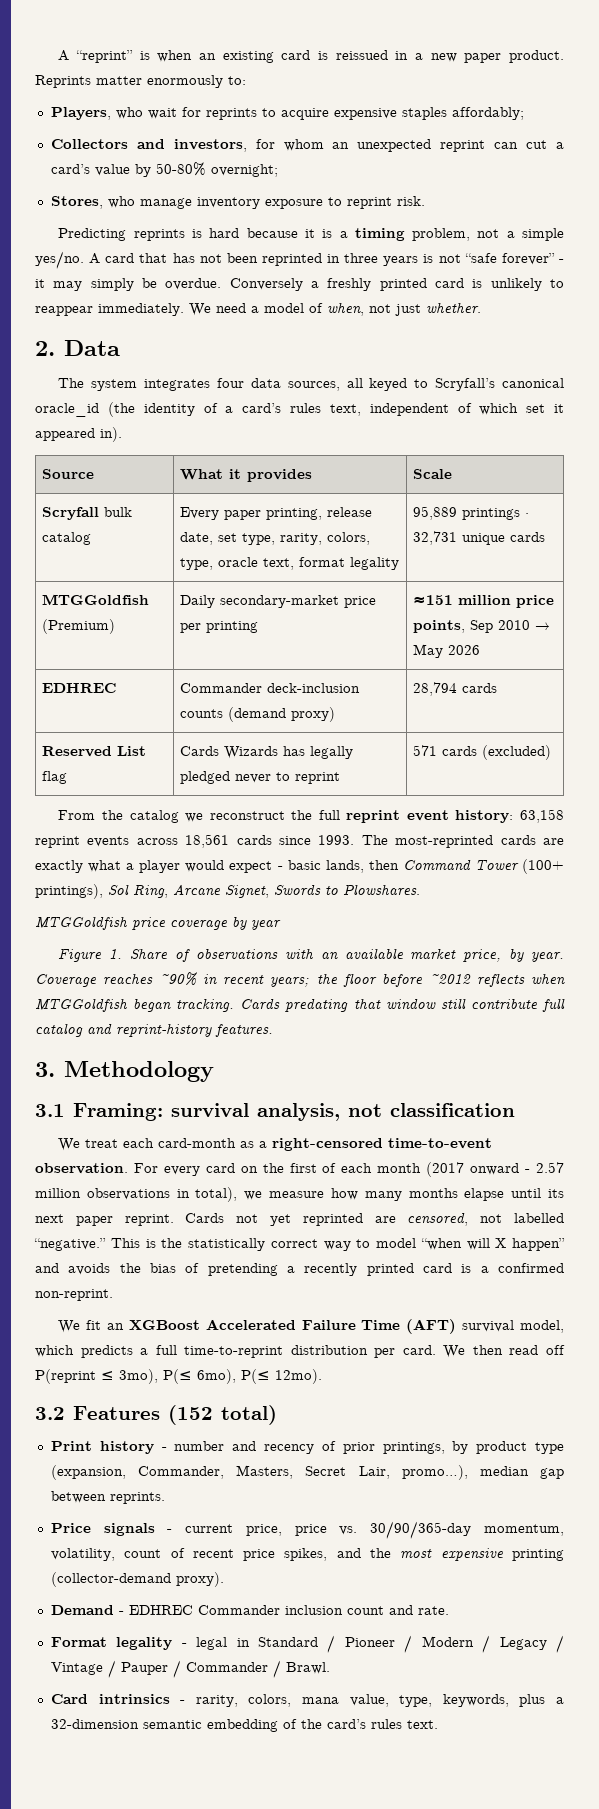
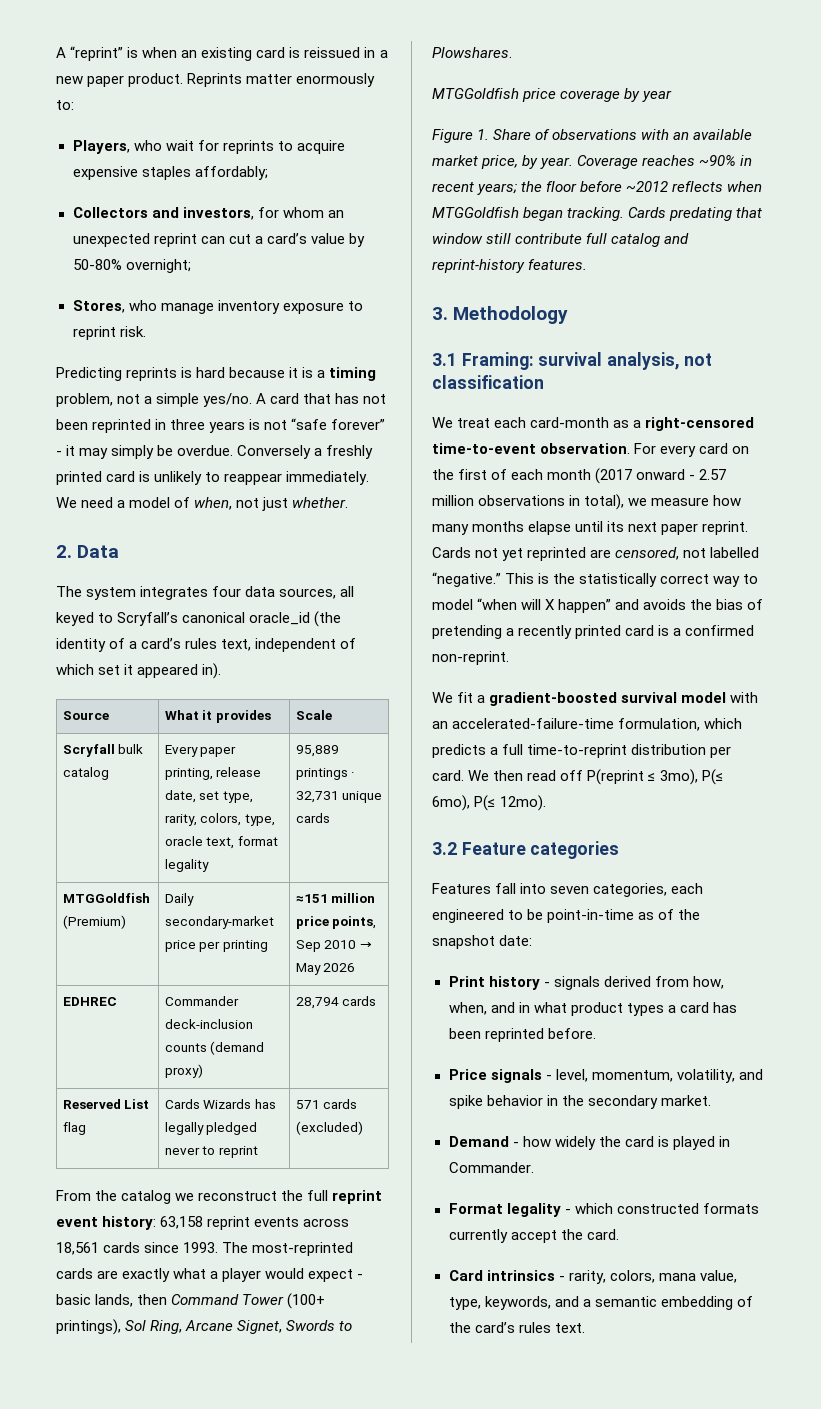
[107,1319,564,1334] an XGBoost Accelerated Failure Time (AFT) survival model, -> [477,692,759,706] [432,718,701,731] a gradient-boosted survival model with an accelerated-failure-time formulation,
[73,1405,277,1425] [50,1441,564,1454] [50,1465,564,1480] [50,1491,165,1504] [50,1521,564,1539] [50,1548,564,1561] [50,1572,224,1587] [50,1605,449,1615] [50,1635,564,1653] [50,1660,330,1678] Features (152 total) // Print history - number and recency of prior printings, by product type (expansion, Commander, Masters, Secret Lair, promo…), median gap between reprints. // Price signals - current price, price vs. 30/90/365-day momentum, volatility, count of recent price spikes, and the most expensive printing (collector-demand proxy). // Demand - EDHREC Commander inclusion count and rate. // Format legality - legal in Standard / Pioneer / Modern / Legacy / Vintage / Pauper / Commander / Brawl. -> [461,841,620,859] [432,883,704,897] [432,909,701,923] [432,935,533,949] [448,976,724,990] [448,1002,737,1016] [448,1028,596,1042] [448,1069,763,1083] [448,1095,711,1109] [448,1136,730,1150] [448,1162,534,1173] [448,1203,759,1217] [448,1229,619,1243] Feature categories // Features fall into seven categories, each engineered to be point-in-time as of the snapshot date: // Print history - signals derived from how, when, and in what product types a card has been reprinted before. // Price signals - level, momentum, volatility, and spike behavior in the secondary market. // Demand - how widely the card is played in Commander. // Format legality - which constructed formats currently accept the card.
[519,1694,565,1707] [50,1719,139,1729] plus a 32-dimension -> [554,1296,591,1307] and a

